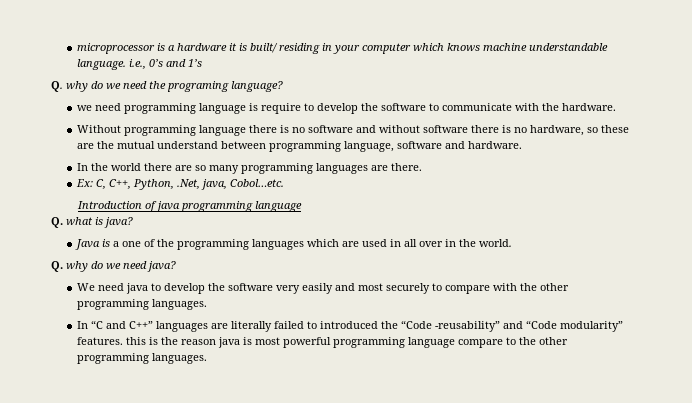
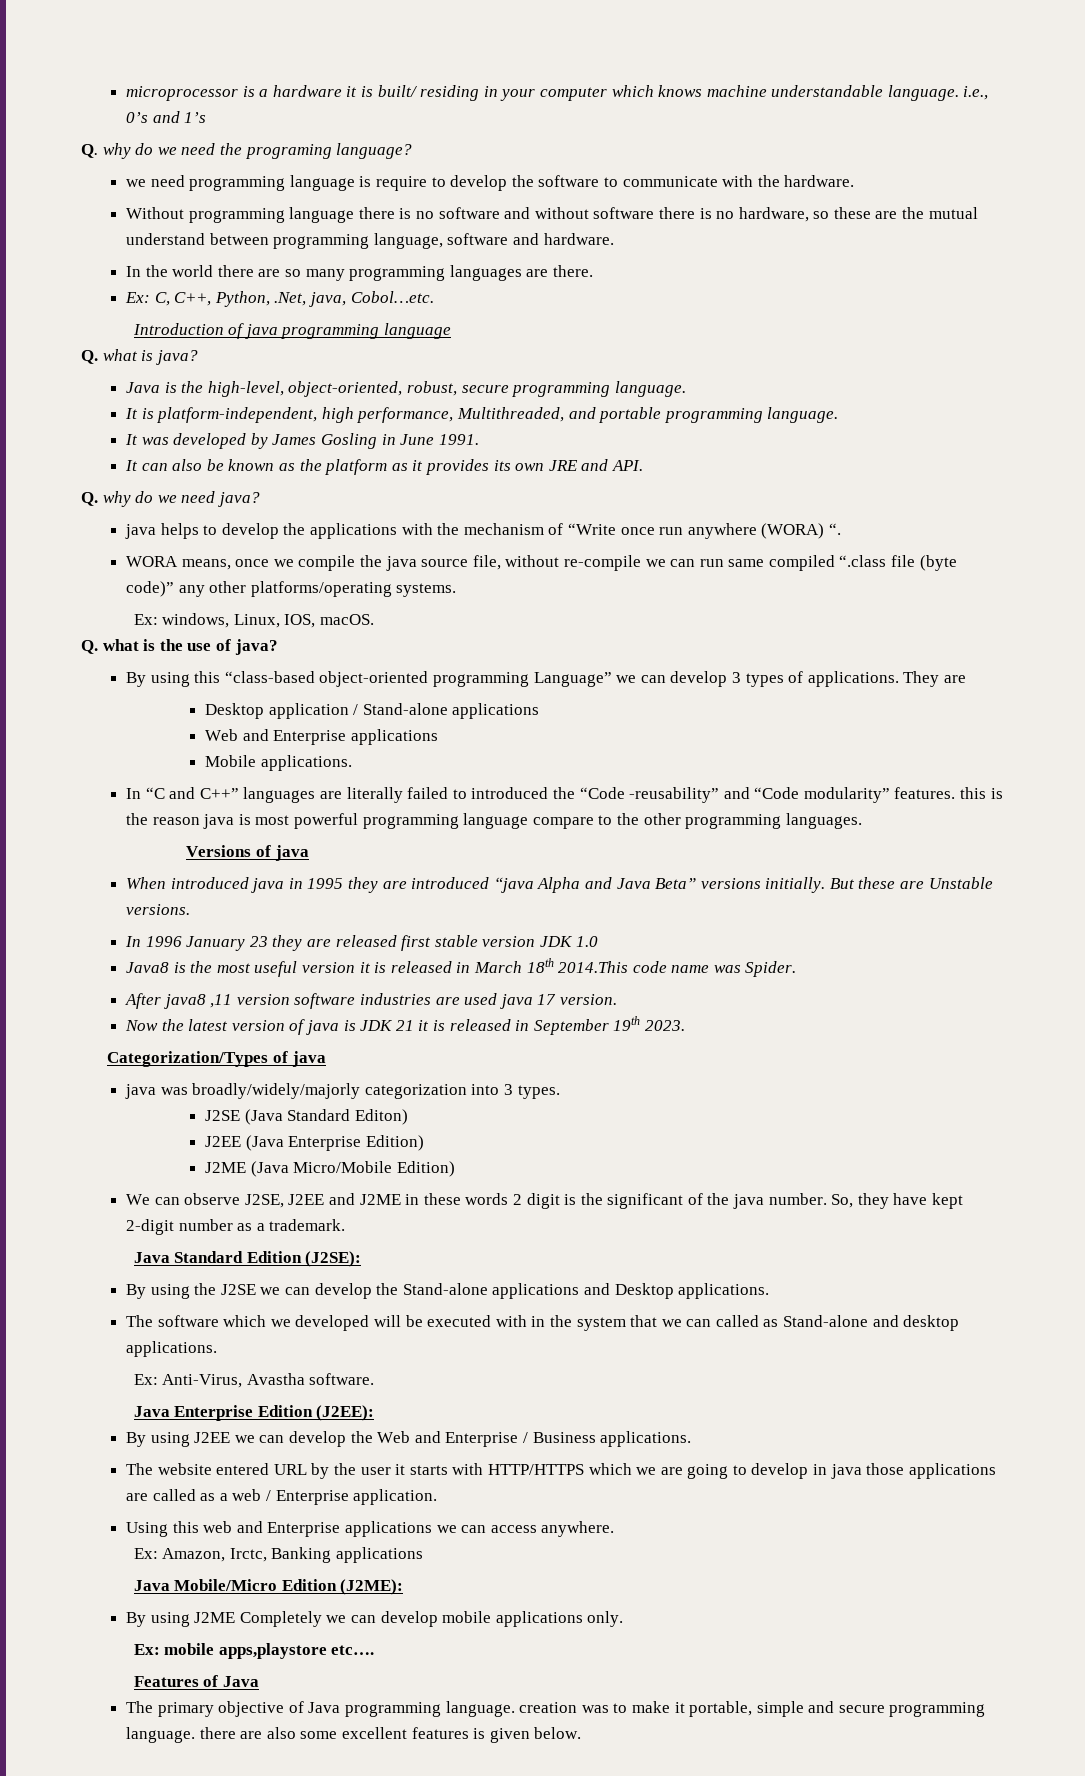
[112,239,512,250] a one of the programming languages which are used in all over in the world. -> [181,381,686,397] [125,407,839,423] [125,433,479,449] [125,459,643,475] the high-level, object-oriented, robust, secure programming language. // It is platform-independent, high performance, Multithreaded, and portable programming language. // It was developed by James Gosling in June 1991. // It can also be known as the platform as it provides its own JRE and API.
[76,283,569,294] [76,299,207,310] We need java to develop the software very easily and most securely to compare with the other programming languages. -> [125,523,841,539] [126,555,957,571] [126,581,457,597] [133,613,375,628] [81,639,278,655] [126,671,966,687] [205,703,540,719] [205,729,438,745] [205,755,352,771] java helps to develop the applications with the mechanism of “Write once run anywhere (WORA) “. // WORA means, once we compile the java source file, without re-compile we can run same compiled “.class file (byte code)” any other platforms/operating systems. // Ex: windows, Linux, IOS, macOS. // Q. what is the use of java? // By using this “class-based object-oriented programming Language” we can develop 3 types of applications. They are // Desktop application / Stand-alone applications // Web and Enterprise applications // Mobile applications.
(207, 358) none -> [186,845,309,861] [126,877,993,893] [126,904,191,915] [125,935,598,951] [126,958,797,977] [125,993,617,1009] [125,1016,685,1035] [107,1051,326,1067] [125,1083,560,1099] [205,1109,408,1125] [205,1135,424,1151] [205,1161,455,1177] [126,1193,964,1209] [126,1219,346,1235] [133,1251,362,1267] [126,1283,770,1299] [126,1315,960,1331] [126,1341,218,1357] [133,1373,375,1388] [133,1405,375,1421] [126,1431,692,1447] [126,1463,996,1479] [126,1489,438,1505] [126,1521,615,1537] [133,1547,424,1563] [133,1579,404,1595] [126,1611,624,1627] [133,1643,375,1659] [133,1675,259,1687] [126,1701,986,1717] [126,1727,582,1743] // Versions of java // When introduced java in 1995 they are introduced “java Alpha and Java Beta” versions initially. But these are Unstable versions. // In 1996 January 23 they are released first stable version JDK 1.0 // Java8 is the most useful version it is released in March 18th 2014.This code name was Spider. // After java8 ,11 version software industries are used java 17 version. // Now the latest version of java is JDK 21 it is released in September 19th 2023. // Categorization/Types of java // java was broadly/widely/majorly categorization into 3 types. // J2SE (Java Standard Editon) // J2EE (Java Enterprise Edition) // J2ME (Java Micro/Mobile Edition) // We can observe J2SE, J2EE and J2ME in these words 2 digit is the significant of the java number. So, they have kept 2-digit number as a trademark. // Java Standard Edition (J2SE): // By using the J2SE we can develop the Stand-alone applications and Desktop applications. // The software which we developed will be executed with in the system that we can called as Stand-alone and desktop applications. // Ex: Anti-Virus, Avastha software. // Java Enterprise Edition (J2EE): // By using J2EE we can develop the Web and Enterprise / Business applications. // The website entered URL by the user it starts with HTTP/HTTPS which we are going to develop in java those applications are called as a web / Enterprise application. // Using this web and Enterprise applications we can access anywhere. // Ex: Amazon, Irctc, Banking applications // Java Mobile/Micro Edition (J2ME): // By using J2ME Completely we can develop mobile applications only. // Ex: mobile apps,playstore etc…. // Features of Java // The primary objective of Java programming language. creation was to make it portable, simple and secure programming language. there are also some excellent features is given below.

